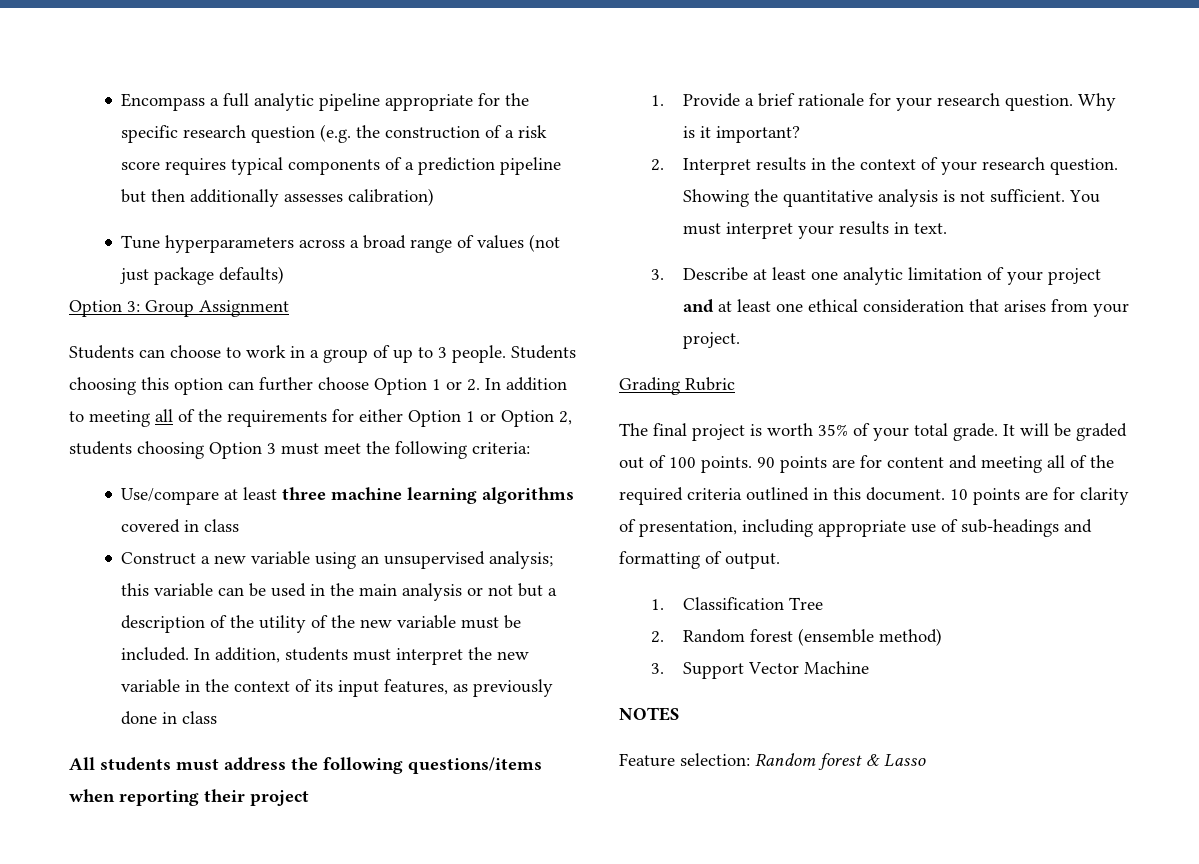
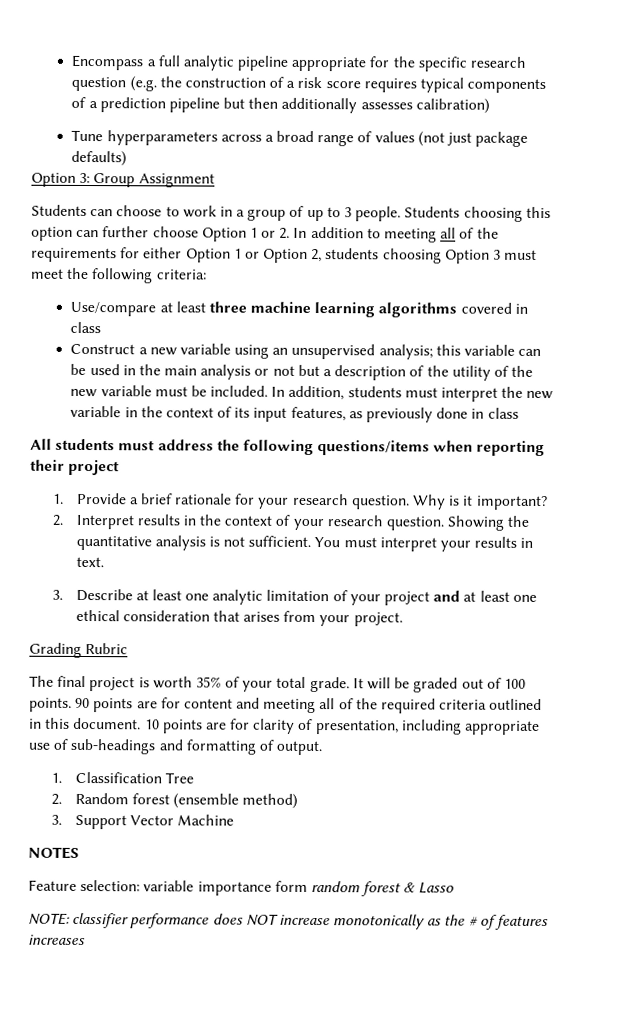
[755,753,816,766] Random -> [143,880,360,896] variable importance form random
(926, 760) none -> [28,912,550,931] [28,934,86,946] // NOTE: classifier performance does NOT increase monotonically as the # of features increases

